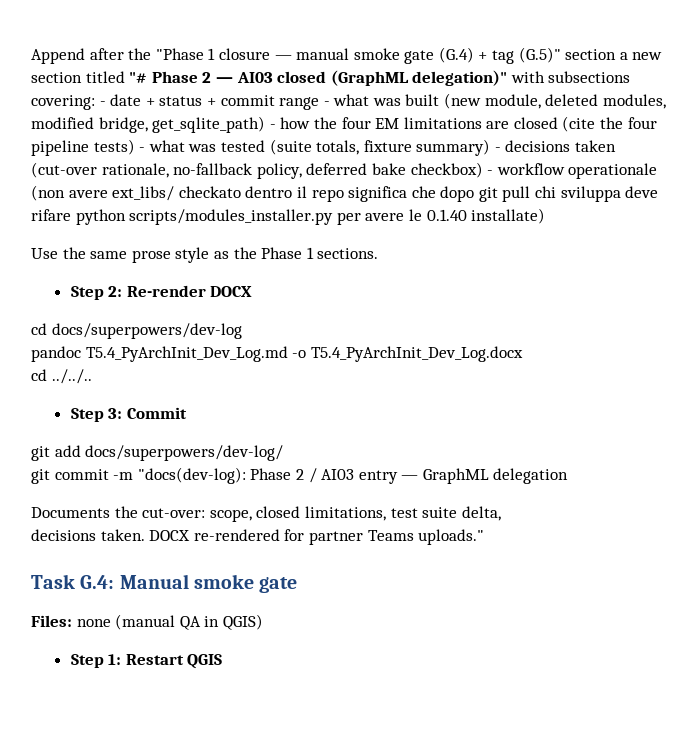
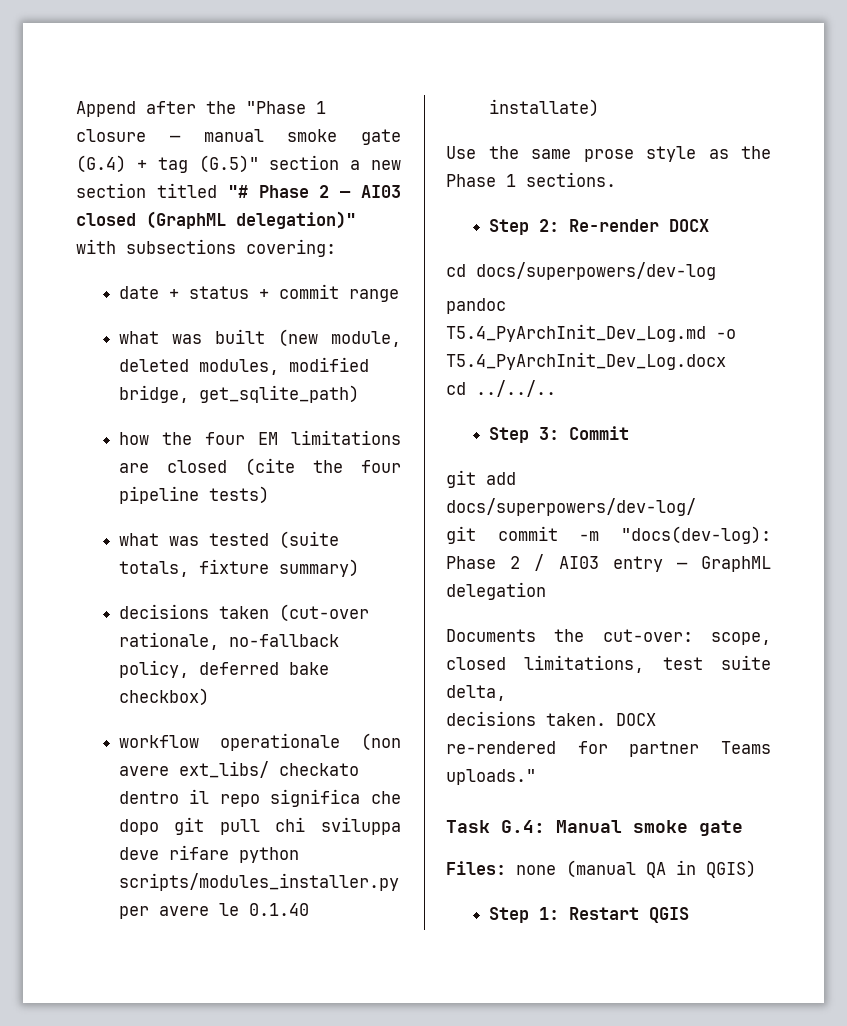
[99,101,106,106] - -> (336, 248) //
[323,101,330,106] - -> (399, 295) //
[269,124,276,129] - -> (359, 394) //
[139,147,146,152] - -> (269, 495) //
[494,147,501,152] - -> (359, 568) //
[487,170,494,175] - -> (209, 697) //

